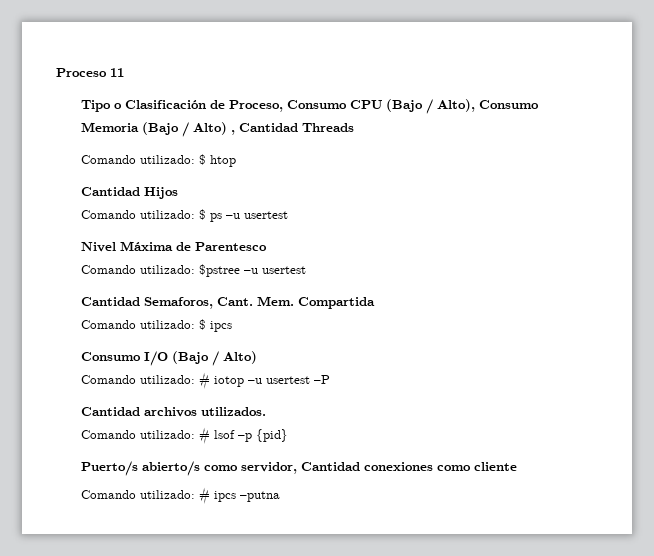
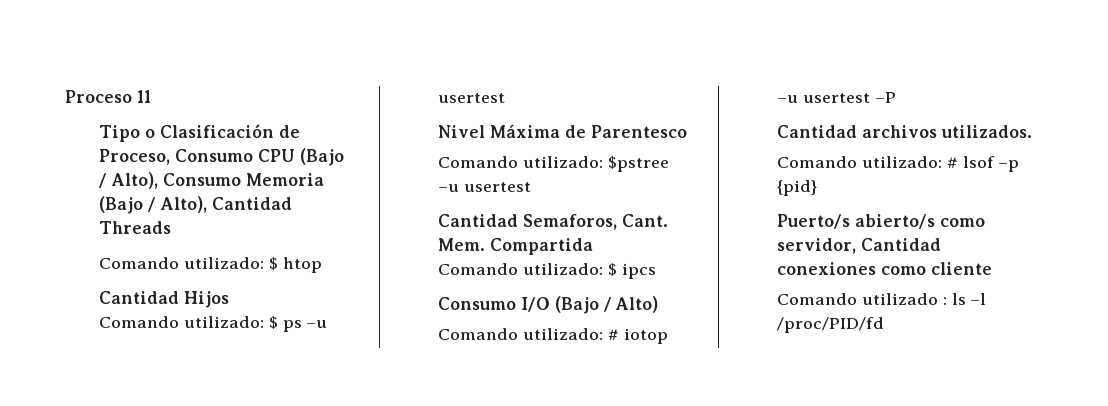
[192,122,235,135] Alto) , -> [159,196,207,213] Alto),
[139,487,280,504] utilizado: # ipcs –putna -> [862,293,987,305] [777,317,885,333] utilizado : ls –l /proc/PID/fd

